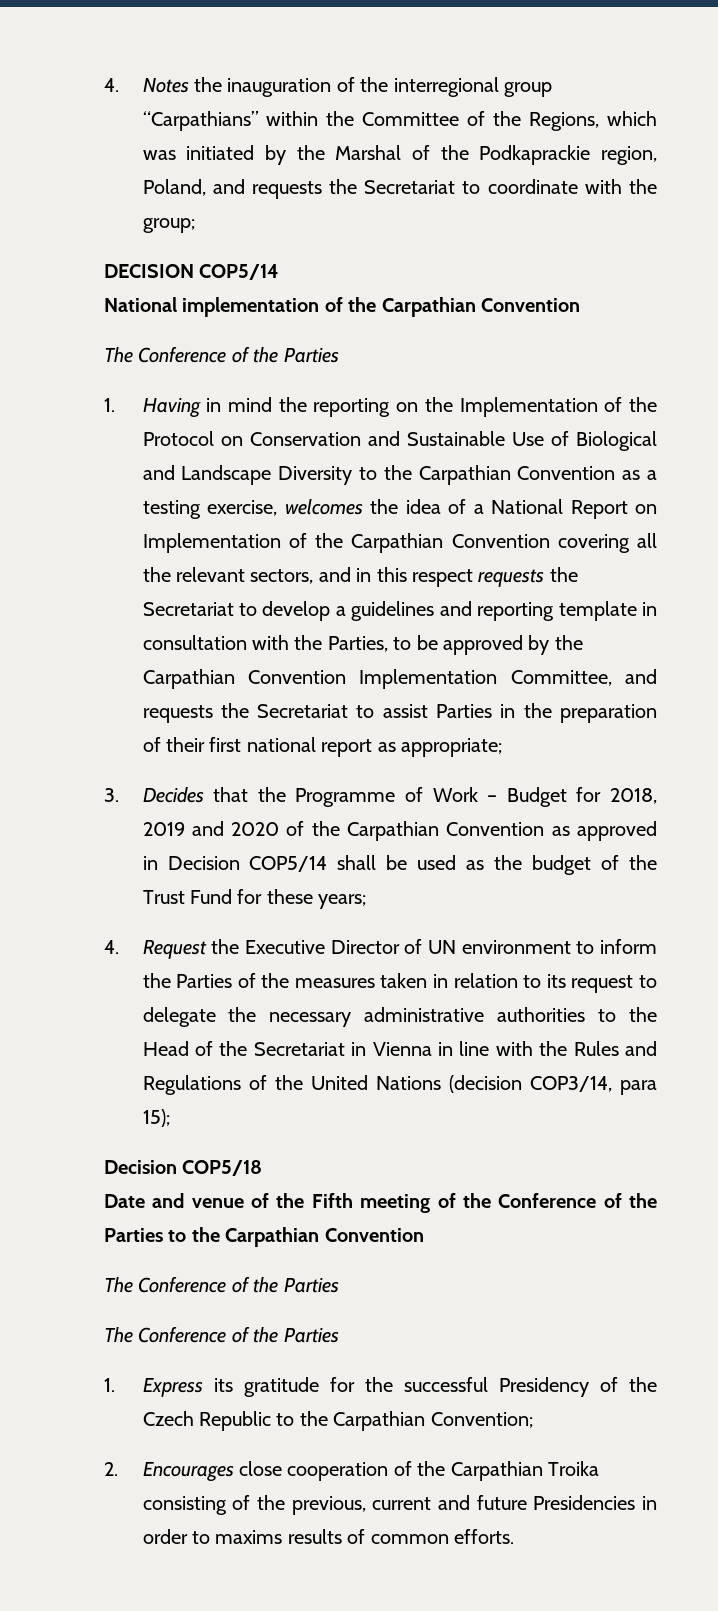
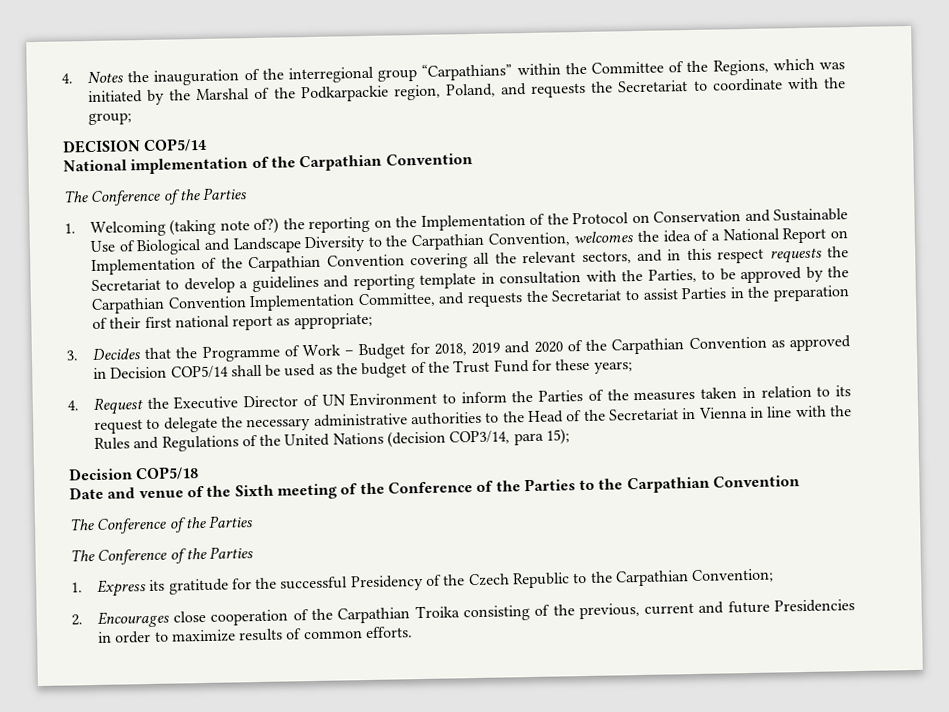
[479,145,591,165] Podkaprackie -> [300,85,389,103] Podkarpackie
[142,397,272,418] Having in mind -> [89,217,280,238] Welcoming (taking note of?)
[517,466,657,480] [142,500,278,519] Convention as a testing exercise, -> [487,232,570,247] Convention,
[461,940,571,954] environment -> [349,391,438,407] Environment
[311,1193,353,1208] Fifth -> [234,484,274,497] Sixth
[215,1530,283,1544] maxims -> [170,629,236,643] maximize

